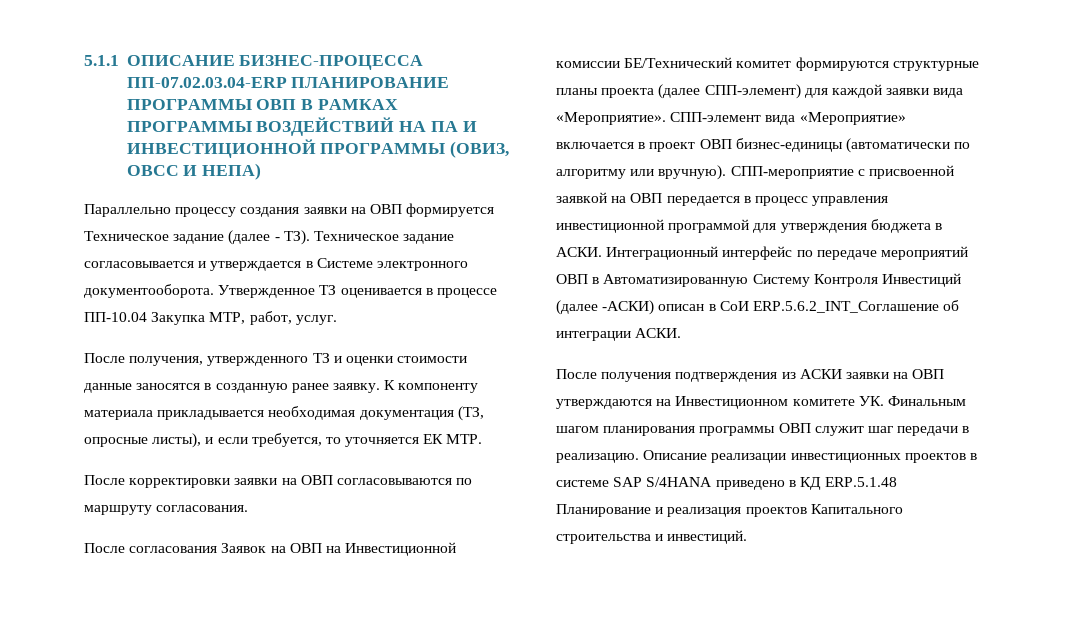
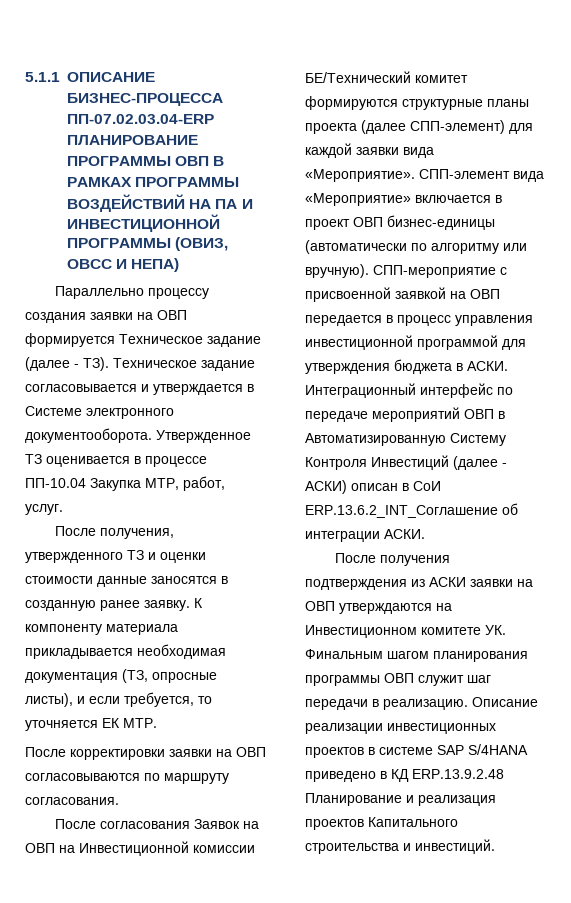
[602,300,655,315] -АСКИ) -> [502,463,507,467] [305,480,347,494] - АСКИ)
[752,301,939,313] ERP.5.6.2_INT_Соглашение -> [305,505,498,518] ERP.13.6.2_INT_Соглашение
[825,477,898,487] ERP.5.1.48 -> [412,769,504,779] ERP.13.9.2.48

